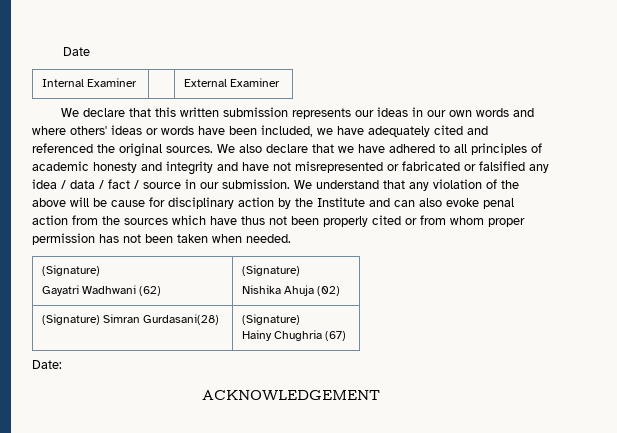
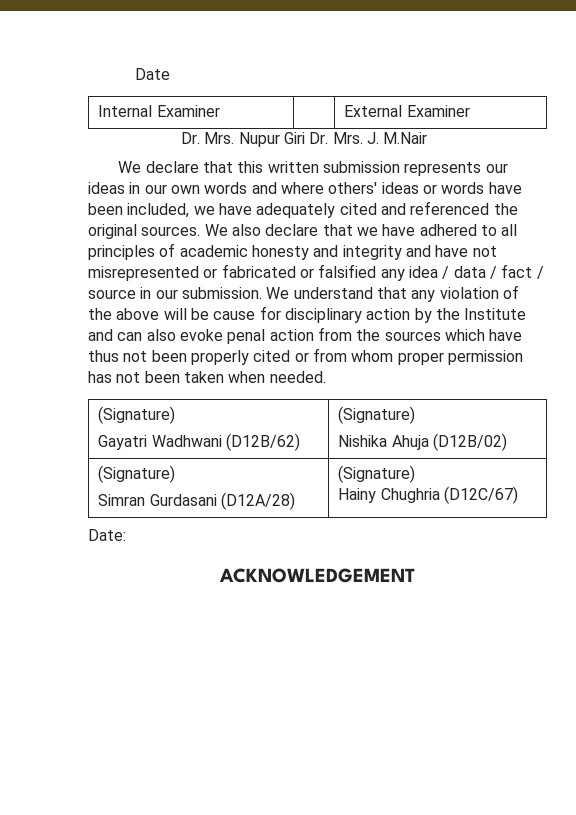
(281, 82) none -> [181,132,428,147] // Dr. Mrs. Nupur Giri Dr. Mrs. J. M.Nair
[139,286,162,296] (62) -> [226,433,301,451] (D12B/62)
[317,286,341,296] [42,314,220,325] (02) // (Signature) Simran Gurdasani(28) -> [433,433,508,451] [98,465,176,483] [98,492,296,510] (D12B/02) // (Signature) // Simran Gurdasani (D12A/28)
[325,331,347,341] (67) -> [444,486,519,504] (D12C/67)

